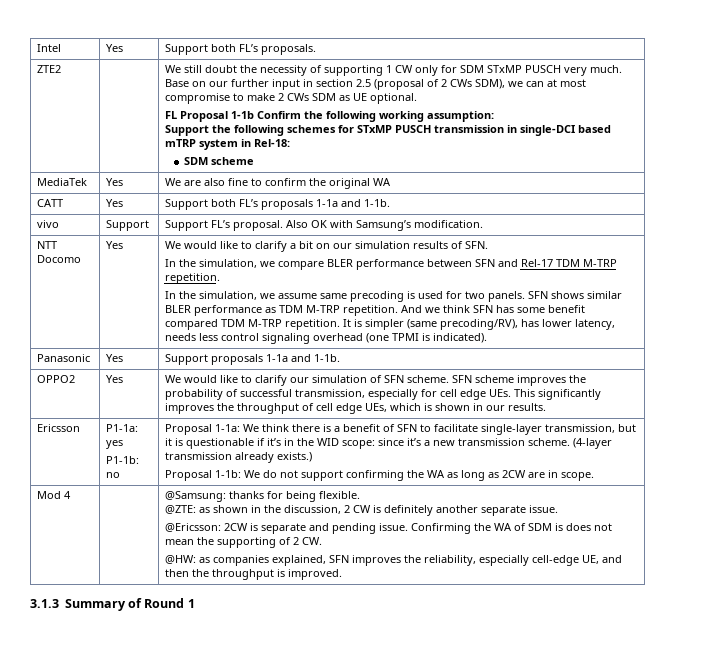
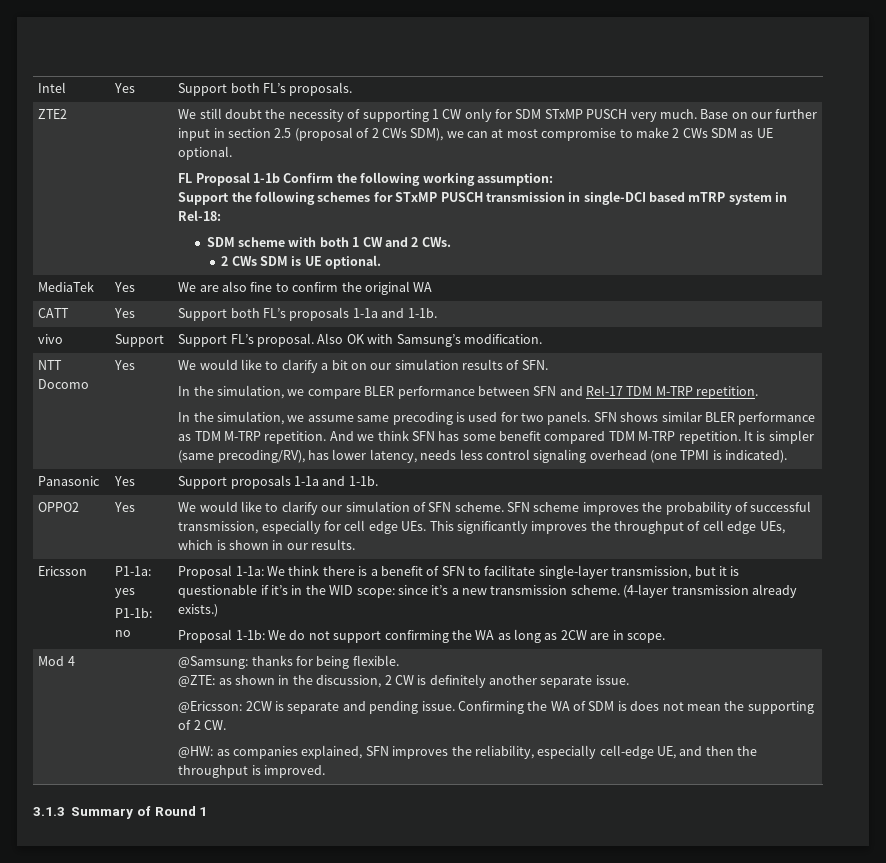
(255, 161) none -> [288,237,451,247] [221,255,382,269] with both 1 CW and 2 CWs. // 2 CWs SDM is UE optional.

